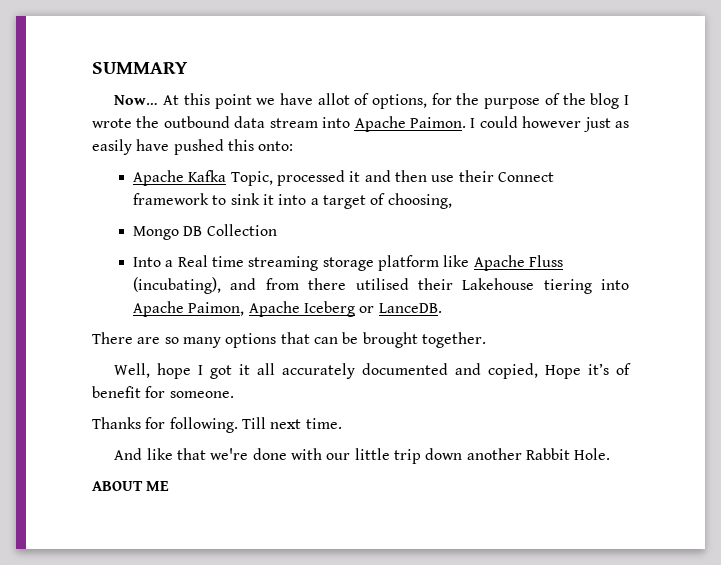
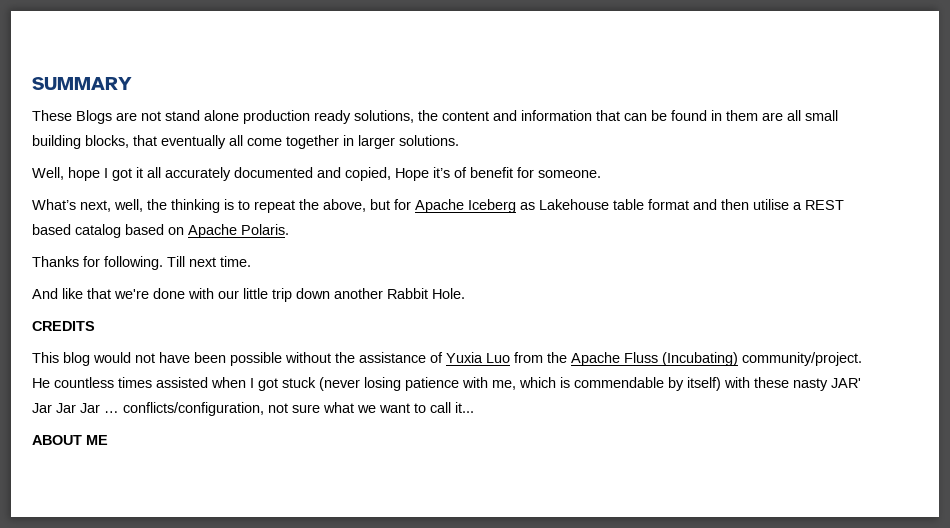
[114,93,629,109] [92,116,629,132] [92,139,294,155] [133,170,555,186] [133,193,452,209] [133,224,277,240] [133,255,564,271] [133,277,629,294] [133,301,442,317] [92,332,486,348] Now… At this point we have allot of options, for the purpose of the blog I wrote the outbound data stream into Apache Paimon. I could however just as easily have pushed this onto: // Apache Kafka Topic, processed it and then use their Connect framework to sink it into a target of choosing, // Mongo DB Collection // Into a Real time streaming storage platform like Apache Fluss (incubating), and from there utilised their Lakehouse tiering into Apache Paimon, Apache Iceberg or LanceDB. // There are so many options that can be brought together. -> [32,110,838,124] [32,135,459,149] These Blogs are not stand alone production ready solutions, the content and information that can be found in them are all small building blocks, that eventually all come together in larger solutions.
(234, 394) none -> [32,199,844,213] [32,224,289,238] // What’s next, well, the thinking is to repeat the above, but for Apache Iceberg as Lakehouse table format and then utilise a REST based catalog based on Apache Polaris.
(611, 454) none -> [32,321,95,331] [32,352,862,366] [32,377,861,391] [32,402,474,416] // CREDITS // This blog would not have been possible without the assistance of Yuxia Luo from the Apache Fluss (Incubating) community/project. He countless times assisted when I got stuck (never losing patience with me, which is commendable by itself) with these nasty JAR' Jar Jar Jar … conflicts/configuration, not sure what we want to call it...

